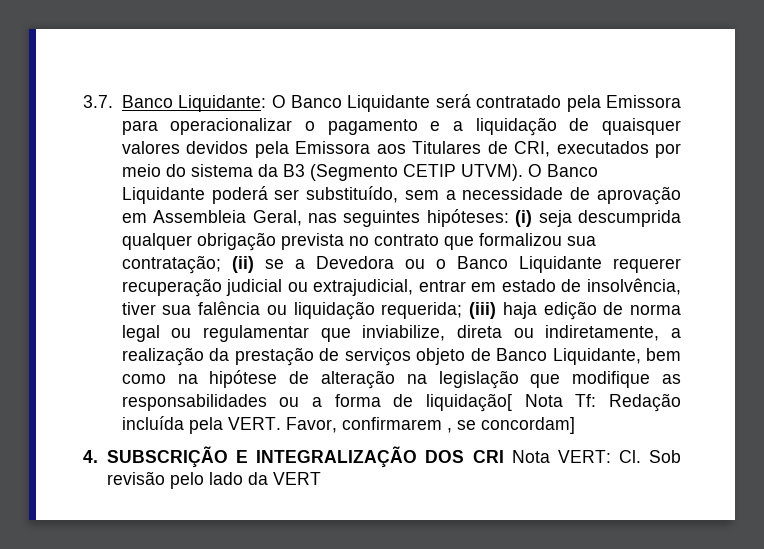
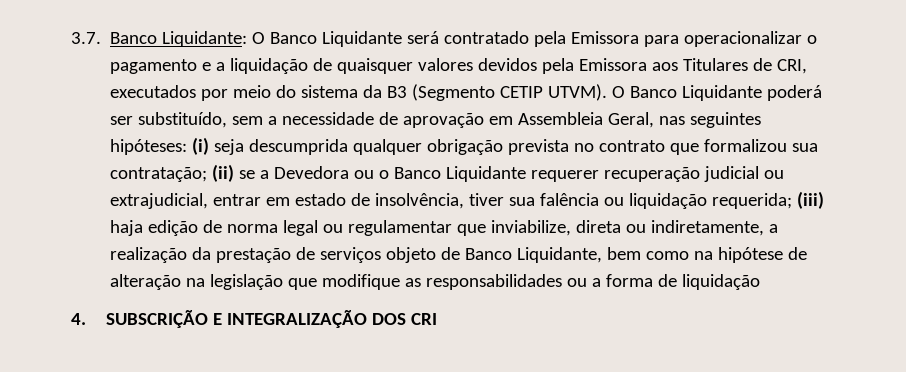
[426,393,681,412] [121,416,575,434] liquidação[ Nota Tf: Redação incluída pela VERT. Favor, confirmarem , se concordam] -> [682,274,761,290] liquidação
[511,450,681,463] [107,471,322,489] Nota VERT: Cl. Sob revisão pelo lado da VERT -> (438, 319) none

